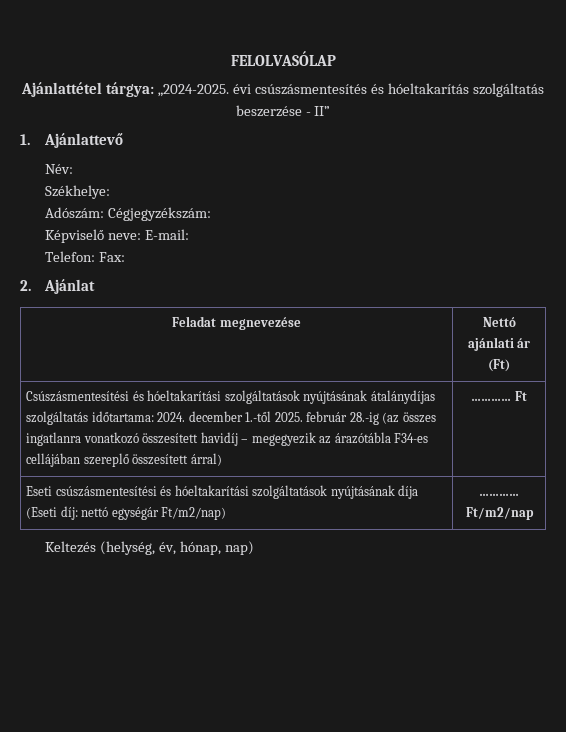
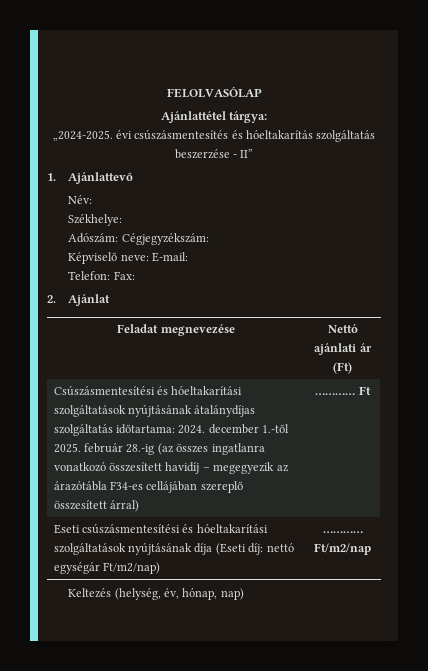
(155, 89) none -> (268, 117) //

